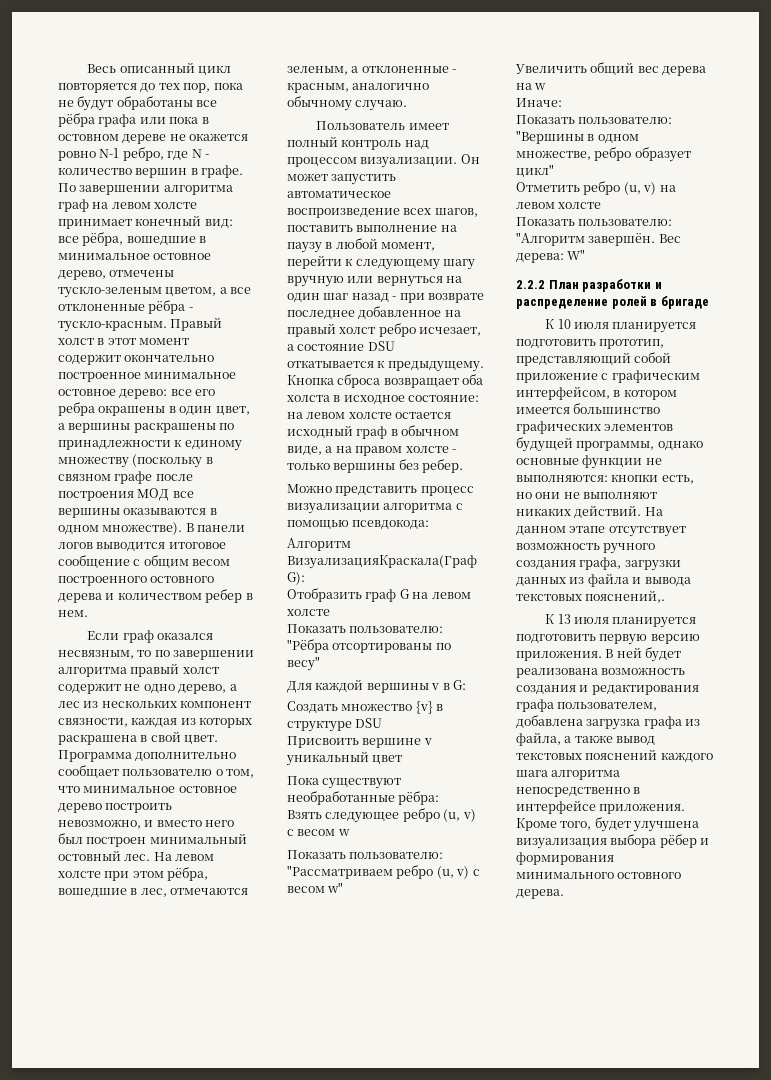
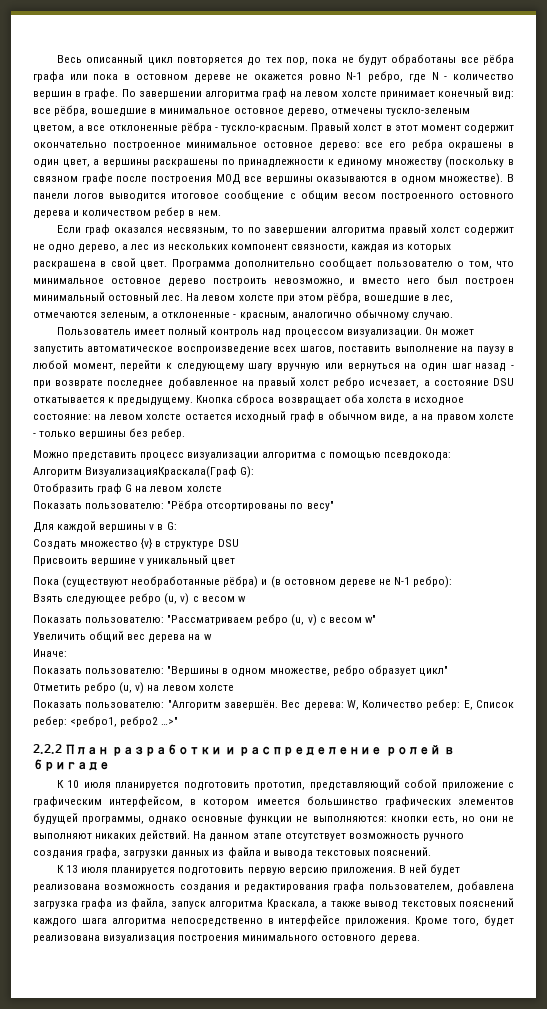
[322,778,402,789] [287,791,440,805] существуют необработанные рёбра: -> [62,576,453,588] (существуют необработанные рёбра) и (в остовном дереве не N-1 ребро):
[567,249,586,260] W" -> [346,699,515,710] [33,716,179,727] W, Количество ребер: E, Список ребер: <ребро1, ребро2 …>"
[585,590,666,603] пояснений,. -> [372,847,431,856] пояснений.
(561, 739) none -> [170,899,318,909] запуск алгоритма Краскала,
[633,821,700,832] [516,834,710,849] [516,852,614,865] улучшена визуализация выбора рёбер и формирования -> [33,935,240,943] реализована визуализация построения

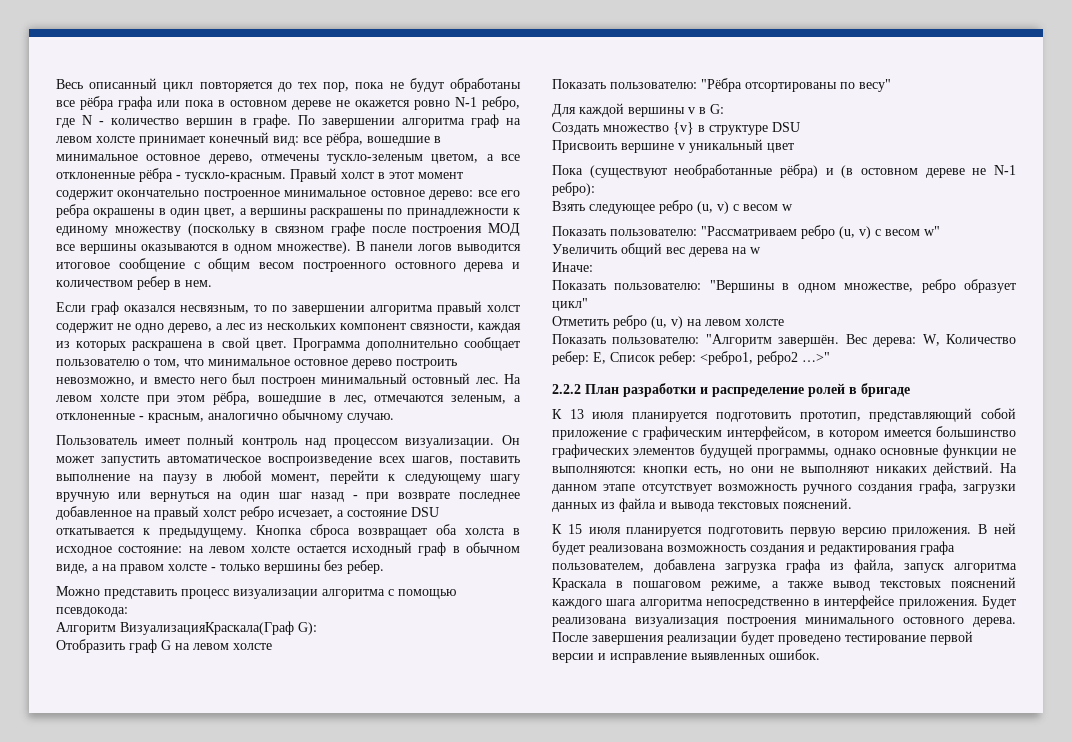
[67,780,80,788] 10 -> [569,409,584,419] 13
[66,865,79,873] 13 -> [567,524,582,534] 15
[266,899,318,909] Краскала, -> [552,578,762,591] Краскала в пошаговом режиме,
[415,915,514,927] Кроме того, будет -> [982,596,1016,609] Будет
(420, 939) none -> [552,631,973,645] [552,649,820,663] После завершения реализации будет проведено тестирование первой версии и исправление выявленных ошибок.

